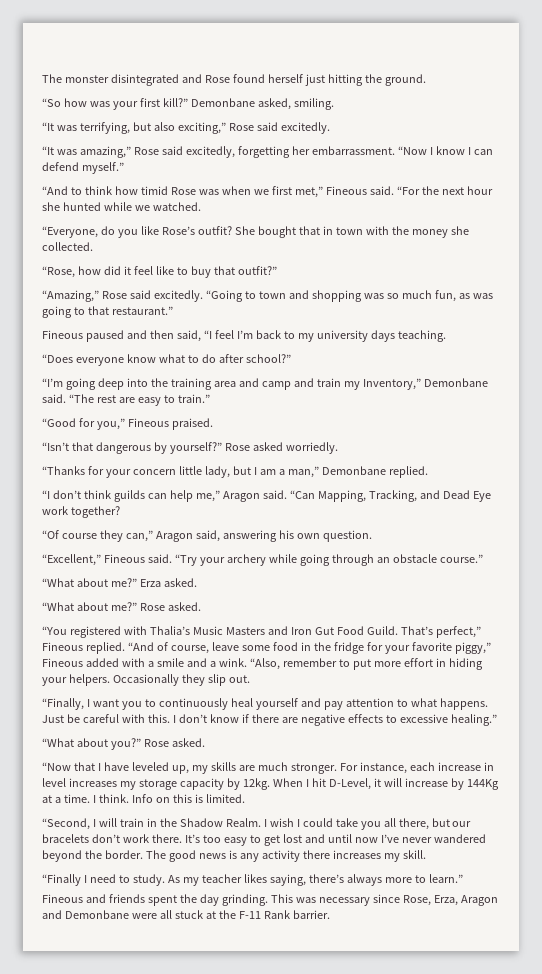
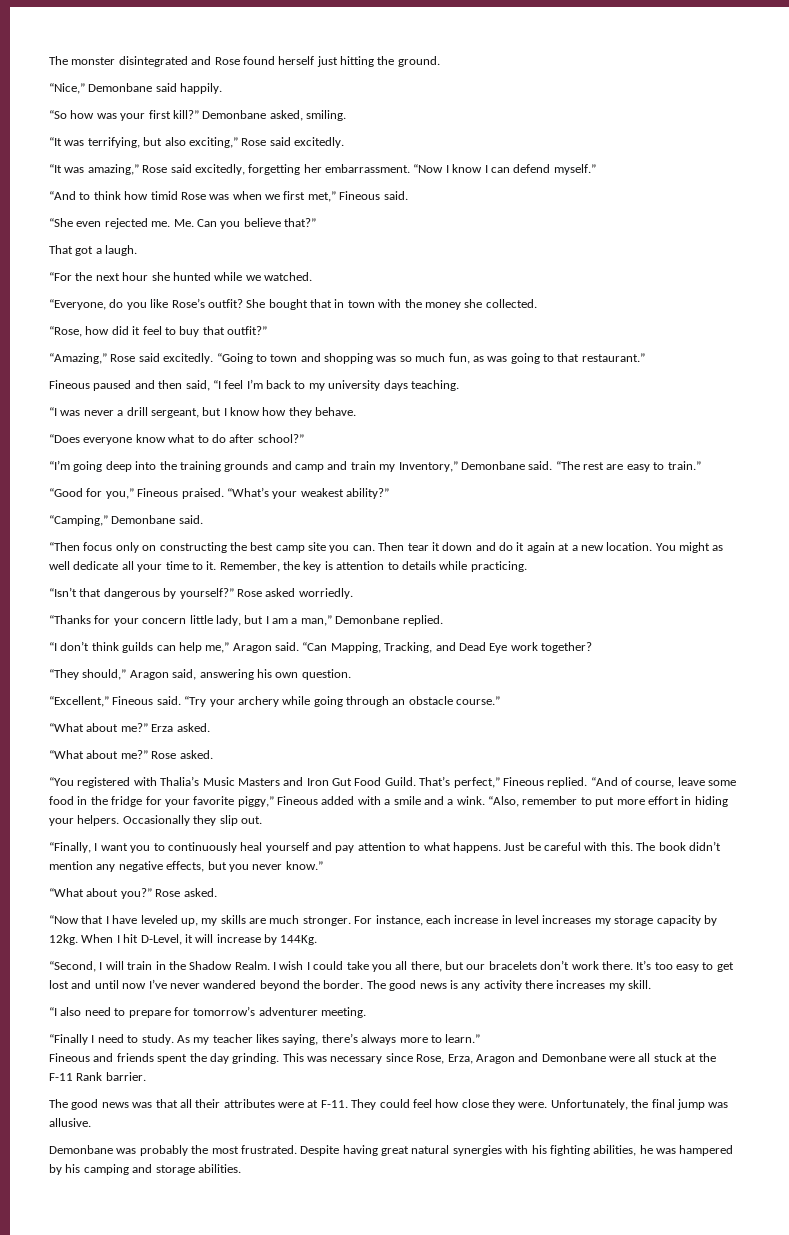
(426, 80) none -> [49,83,223,94] // “Nice,” Demonbane said happily.
(394, 190) none -> [49,218,316,229] [49,245,138,256] // “She even rejected me. Me. Can you believe that?” // That got a laugh. //
[155,266,174,275] like -> (162, 330) none
(446, 336) none -> [49,407,357,418] // “I was never a drill sergeant, but I know how they behave.
[213,381,236,387] area -> [224,461,269,472] grounds
(213, 424) none -> [226,487,389,499] [49,515,203,526] [49,542,724,553] [49,561,527,572] “What’s your weakest ability?” // “Camping,” Demonbane said. // “Then focus only on constructing the best camp site you can. Then tear it down and do it again at a new location. You might as well dedicate all your time to it. Remember, the key is attention to details while practicing.
[42,530,153,542] “Of course they can,” -> [49,669,127,680] “They should,”
[172,714,497,726] I don’t know if there are negative effects to excessive healing.” -> [636,841,721,851] [49,861,323,872] The book didn’t mention any negative effects, but you never know.”
[466,779,499,790] [42,794,245,803] 144Kg at a time. I think. Info on this is limited. -> [280,935,318,945] 144Kg.
(426, 854) none -> [49,1006,366,1018] // “I also need to prepare for tomorrow’s adventurer meeting.
(330, 914) none -> [49,1099,729,1110] [49,1118,91,1127] [49,1145,734,1156] [49,1164,241,1175] // The good news was that all their attributes were at F-11. They could feel how close they were. Unfortunately, the final jump was allusive. // Demonbane was probably the most frustrated. Despite having great natural synergies with his fighting abilities, he was hampered by his camping and storage abilities.

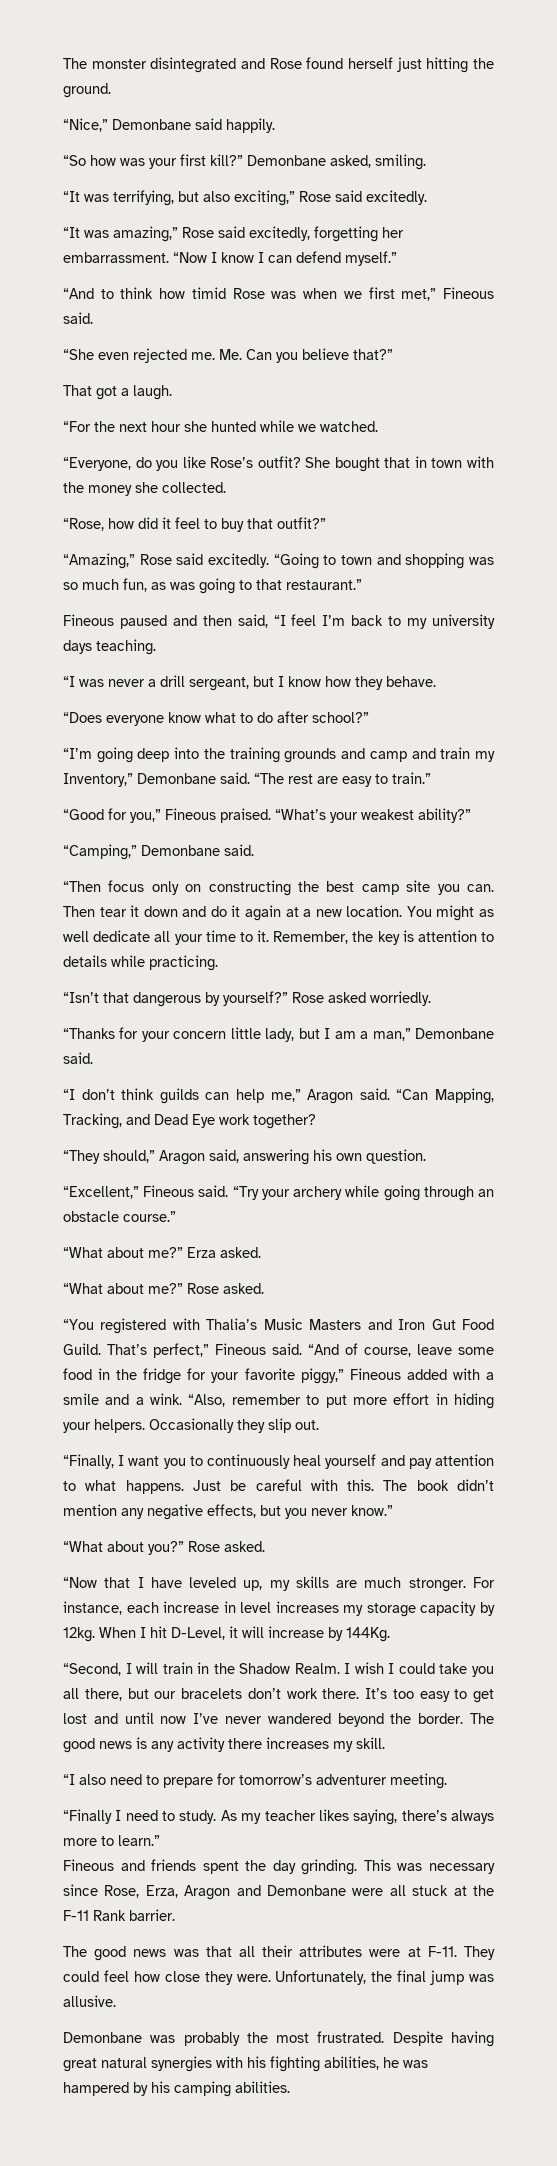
[402,615,443,626] replied. -> [63,1052,93,1064] said.
[547,777,588,788] replied. -> [272,1343,302,1355] said.
[132,1164,195,1175] and storage -> (231, 2089) none

